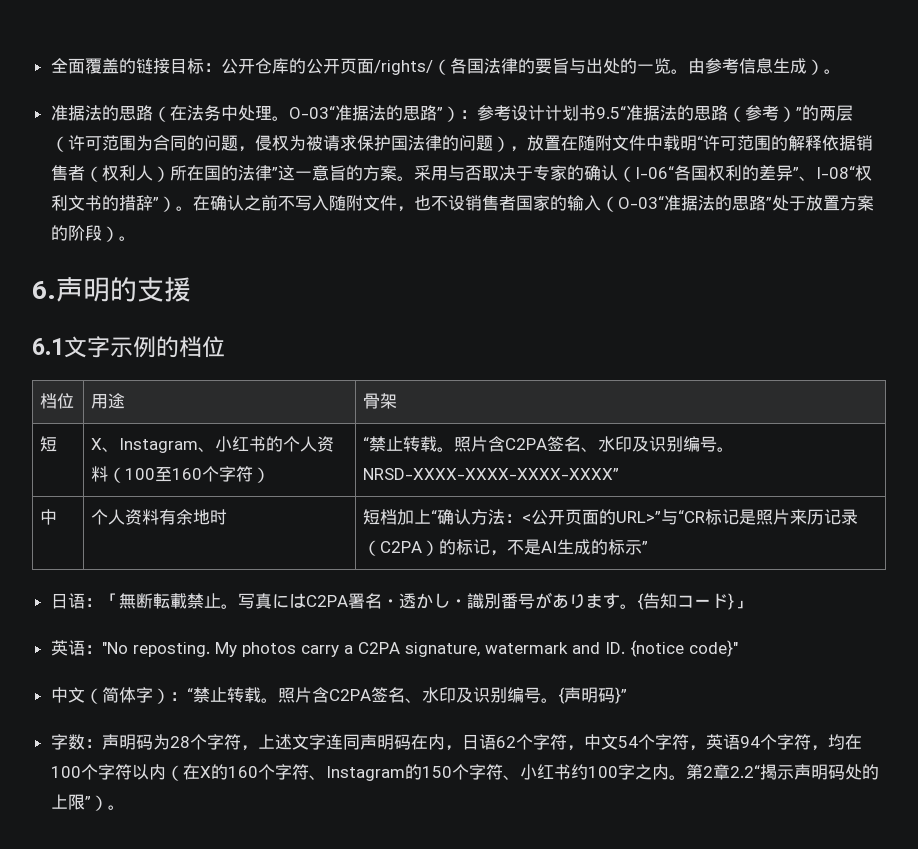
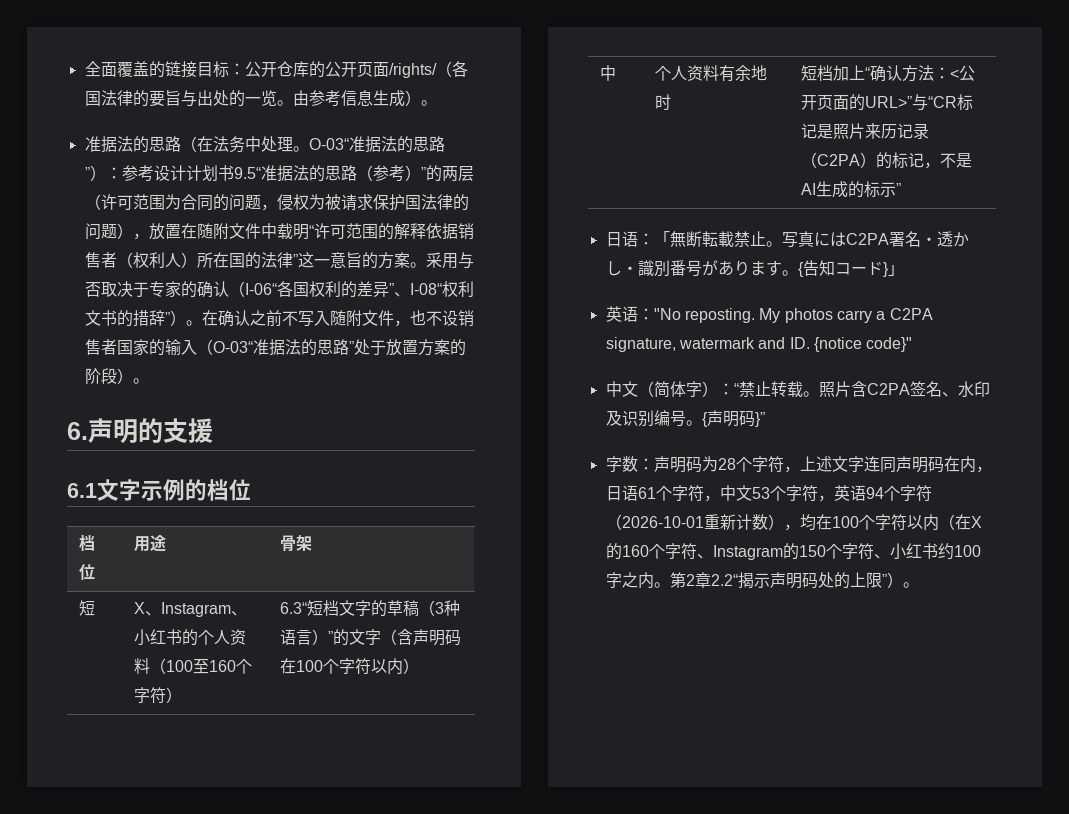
[363,436,735,452] [363,468,620,480] “禁止转载。照片含C2PA签名、水印及识别编号。NRSD-XXXX-XXXX-XXXX-XXXX” -> [280,600,461,617] [280,629,462,646] [280,658,420,675] 6.3“短档文字的草稿（3种语言）”的文字（含声明码在100个字符以内）
[495,736,516,748] 62 -> [637,487,656,499] 61
[617,736,638,748] 54 -> [751,487,770,499] 53
(811, 742) none -> [605,514,784,530] （2026-10-01重新计数）

